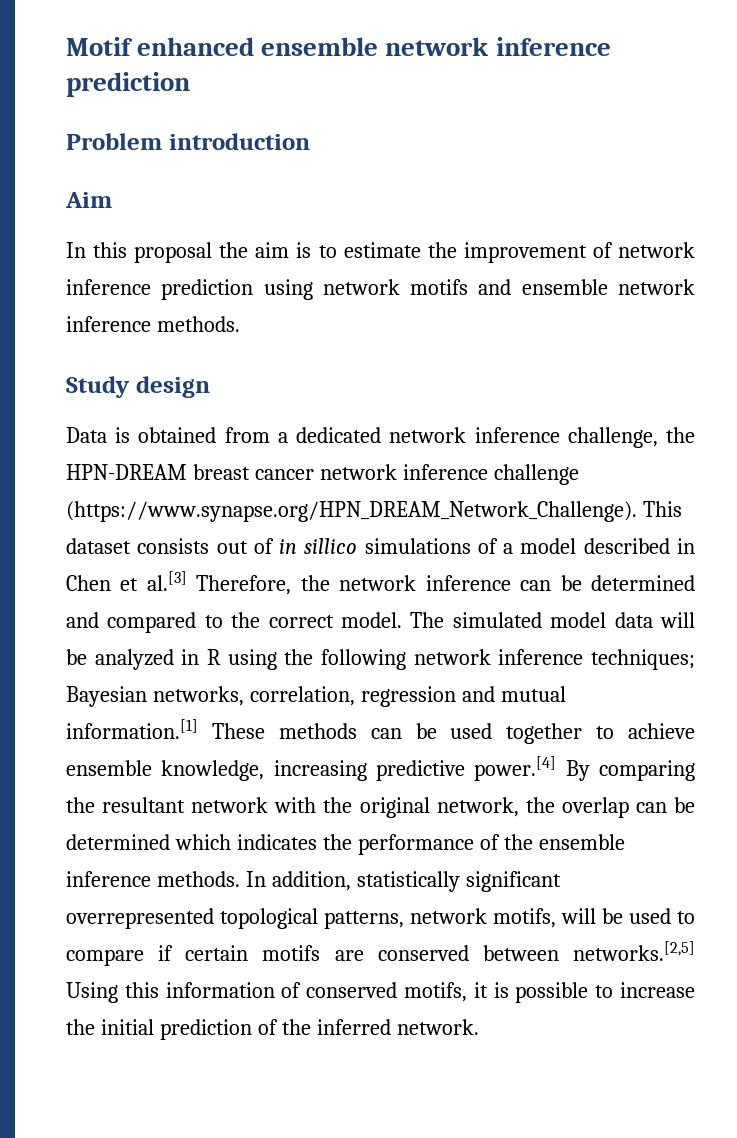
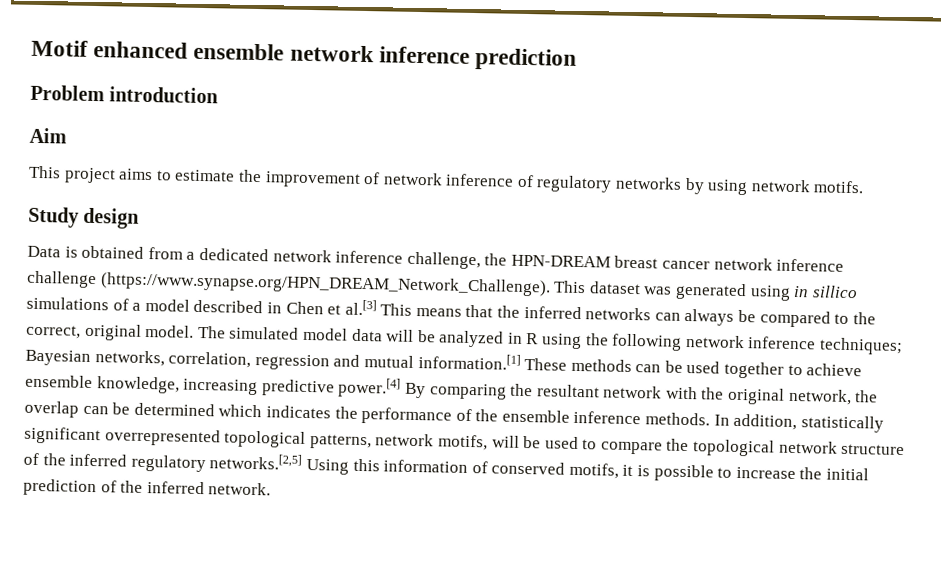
[66,242,312,263] In this proposal the aim is -> [29,165,154,184] This project aims
[161,279,696,300] [66,316,240,332] prediction using network motifs and ensemble network inference methods. -> [516,174,865,196] of regulatory networks by using network motifs.
[137,538,274,554] consists out of -> [643,282,791,301] was generated using
[196,575,695,595] [66,612,99,628] Therefore, the network inference can be determined and -> [380,303,757,326] This means that the inferred networks can always be
[268,615,334,628] correct -> [26,323,142,341] correct, original
[158,945,559,961] if certain motifs are conserved between -> [666,438,906,457] [23,452,206,473] the topological network structure of the inferred regulatory

